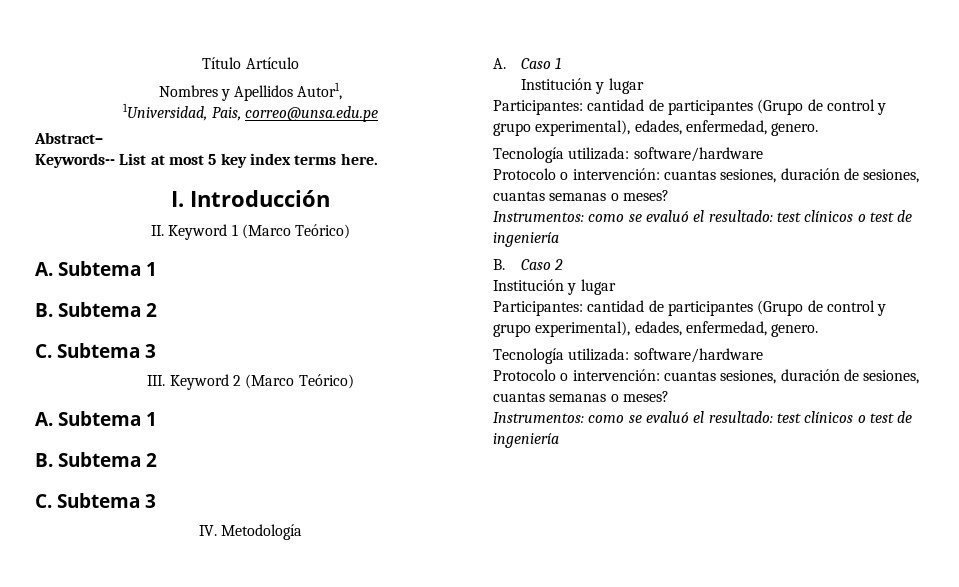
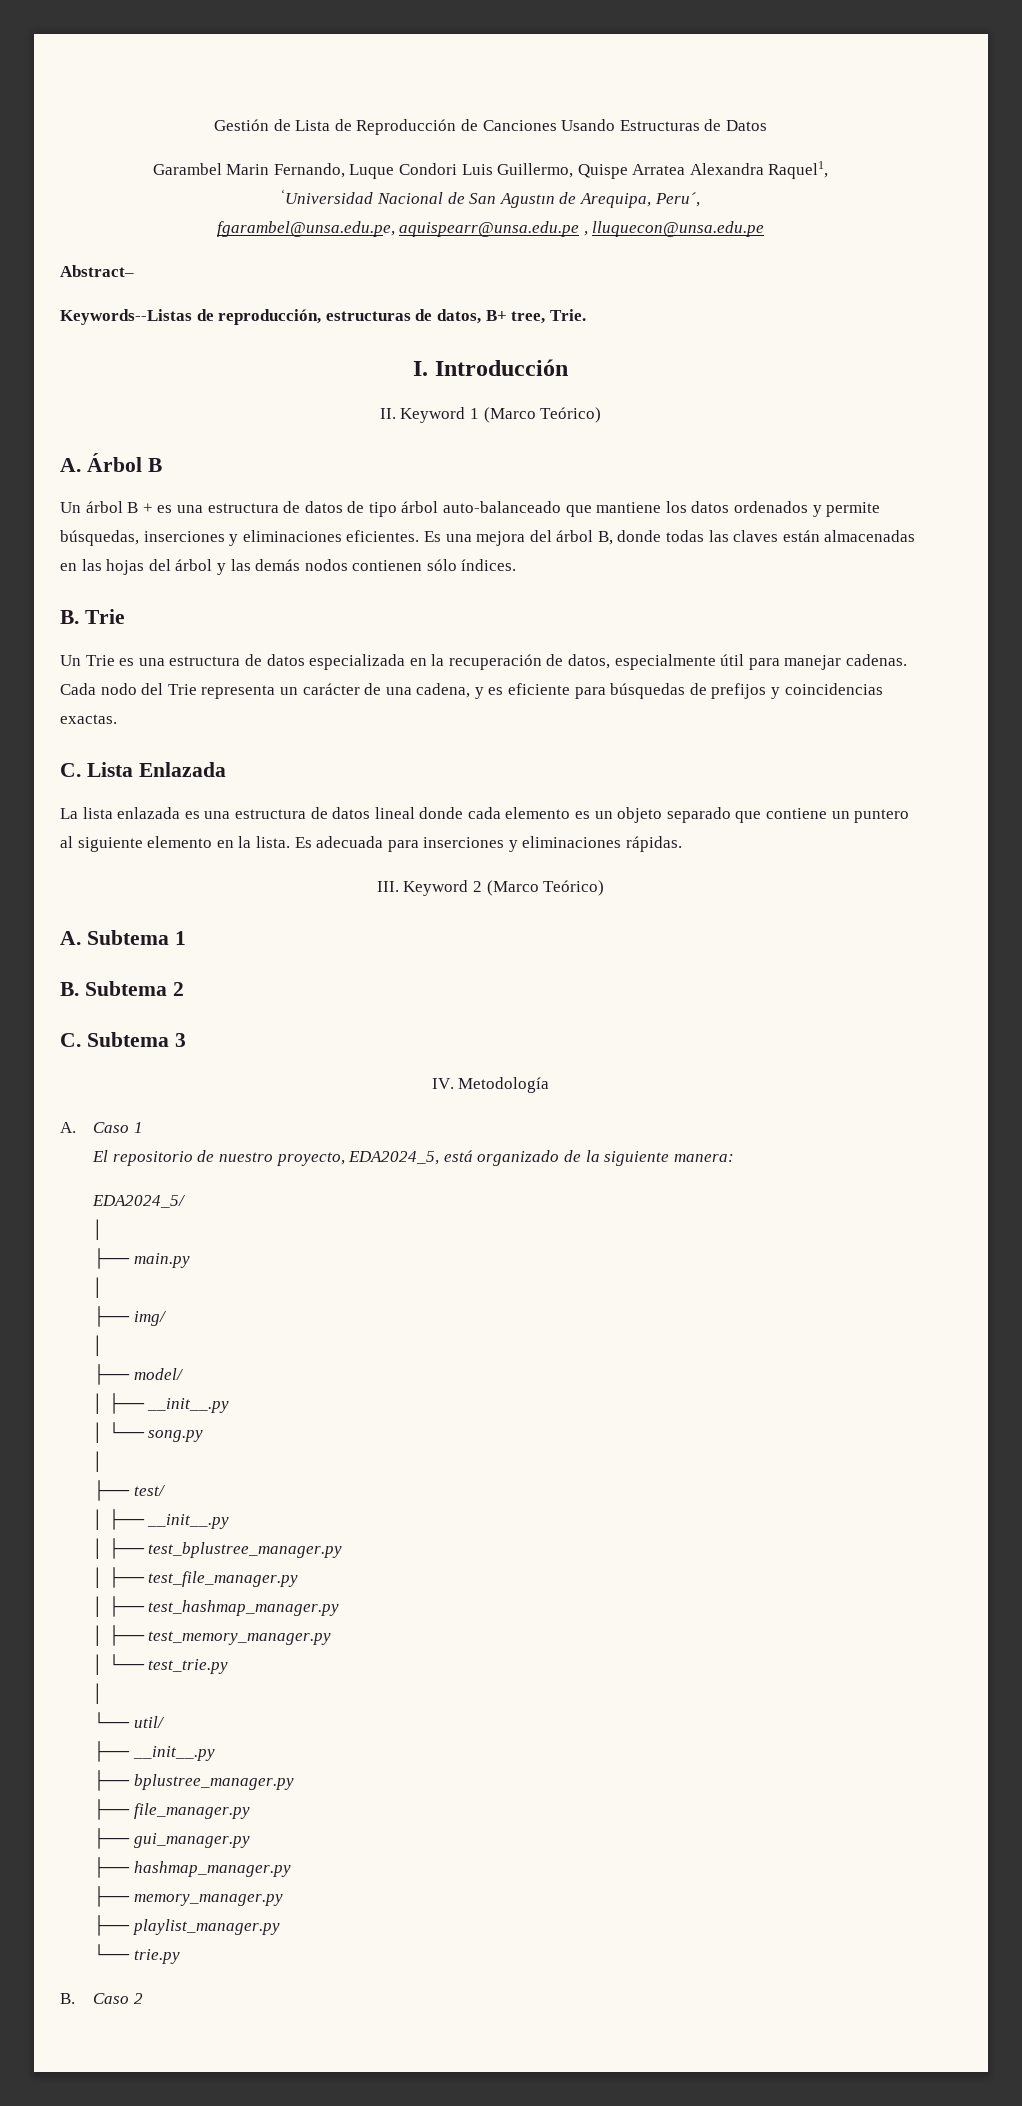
[202,57,299,69] [158,82,343,101] [123,103,378,122] [34,132,103,144] [35,153,378,168] Título Artículo // Nombres y Apellidos Autor1, // 1Universidad, Pais, correo@unsa.edu.pe // Abstract– // Keywords-- List at most 5 key index terms here. -> [214,119,767,135] [152,161,829,179] [281,189,700,208] [216,221,765,237] [60,265,134,277] [60,309,586,325] Gestión de Lista de Reproducción de Canciones Usando Estructuras de Datos // Garambel Marin Fernando, Luque Condori Luis Guillermo, Quispe Arratea Alexandra Raquel1, // ‘Universidad Nacional de San Agustın de Arequipa, Peru´, // fgarambel@unsa.edu.pe, aquispearr@unsa.edu.pe , lluquecon@unsa.edu.pe // Abstract– // Keywords--Listas de reproducción, estructuras de datos, B+ tree, Trie.
[58,261,158,276] [35,302,158,317] [35,343,157,358] Subtema 1 // B. Subtema 2 // C. Subtema 3 -> [86,453,162,472] [60,501,881,517] [60,530,916,546] [60,559,517,575] [60,609,125,624] [60,654,908,670] [60,683,883,699] [60,714,117,724] [60,762,226,777] [60,807,910,823] [60,836,683,852] Árbol B // Un árbol B + es una estructura de datos de tipo árbol auto-balanceado que mantiene los datos ordenados y permite búsquedas, inserciones y eliminaciones eficientes. Es una mejora del árbol B, donde todas las claves están almacenadas en las hojas del árbol y las demás nodos contienen sólo índices. // B. Trie // Un Trie es una estructura de datos especializada en la recuperación de datos, especialmente útil para manejar cadenas. Cada nodo del Trie representa un carácter de una cadena, y es eficiente para búsquedas de prefijos y coincidencias exactas. // C. Lista Enlazada // La lista enlazada es una estructura de datos lineal donde cada elemento es un objeto separado que contiene un puntero al siguiente elemento en la lista. Es adecuada para inserciones y eliminaciones rápidas.
[520,78,644,94] [493,99,887,115] [493,120,819,136] [493,147,763,163] [493,168,920,183] [493,190,669,201] [493,210,913,222] [493,232,559,247] [493,259,564,270] [493,279,616,295] [493,300,887,316] [493,321,819,337] [493,348,763,364] [493,369,920,384] [493,391,669,402] [493,411,913,423] [493,433,559,448] Institución y lugar // Participantes: cantidad de participantes (Grupo de control y grupo experimental), edades, enfermedad, genero. // Tecnología utilizada: software/hardware // Protocolo o intervención: cuantas sesiones, duración de sesiones, cuantas semanas o meses? // Instrumentos: como se evaluó el resultado: test clínicos o test de ingeniería // B. Caso 2 // Institución y lugar // Participantes: cantidad de participantes (Grupo de control y grupo experimental), edades, enfermedad, genero. // Tecnología utilizada: software/hardware // Protocolo o intervención: cuantas sesiones, duración de sesiones, cuantas semanas o meses? // Instrumentos: como se evaluó el resultado: test clínicos o test de ingeniería -> [92,1150,734,1166] [92,1195,187,1208] [93,1219,104,1240] [93,1248,190,1269] [93,1277,104,1298] [93,1306,167,1327] [93,1335,104,1356] [93,1364,184,1385] [93,1393,230,1414] [93,1422,204,1443] [93,1451,104,1472] [93,1480,166,1501] [93,1509,230,1530] [93,1538,343,1559] [93,1567,299,1588] [93,1596,340,1617] [93,1625,332,1646] [93,1654,229,1675] [93,1683,104,1704] [93,1712,165,1728] [93,1741,215,1762] [93,1770,294,1791] [93,1799,250,1820] [93,1828,250,1849] [93,1857,291,1878] [93,1886,283,1907] [93,1915,280,1936] [93,1944,180,1964] [60,1993,143,2004] El repositorio de nuestro proyecto, EDA2024_5, está organizado de la siguiente manera: // EDA2024_5/ // │ // ├── main.py // │ // ├── img/ // │ // ├── model/ // │ ├── __init__.py // │ └── song.py // │ // ├── test/ // │ ├── __init__.py // │ ├── test_bplustree_manager.py // │ ├── test_file_manager.py // │ ├── test_hashmap_manager.py // │ ├── test_memory_manager.py // │ └── test_trie.py // │ // └── util/ // ├── __init__.py // ├── bplustree_manager.py // ├── file_manager.py // ├── gui_manager.py // ├── hashmap_manager.py // ├── memory_manager.py // ├── playlist_manager.py // └── trie.py // B. Caso 2

